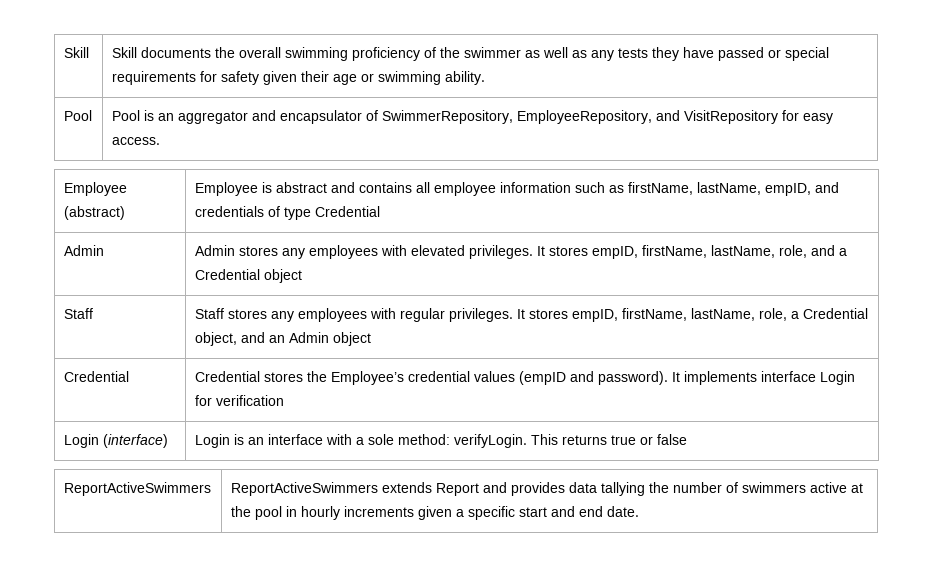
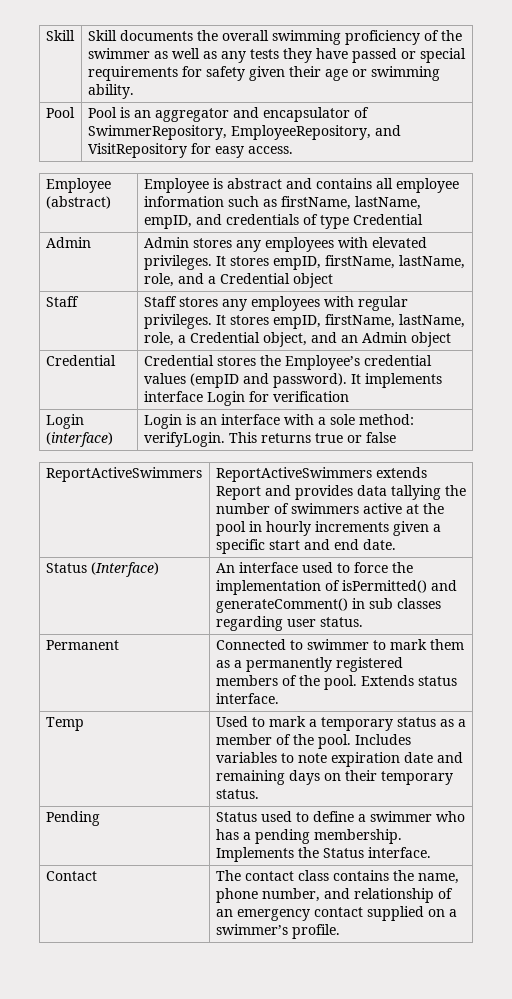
(639, 511) none -> [45,562,159,577] [215,562,413,573] [215,580,457,595] [215,598,441,613] [215,616,363,631] [45,640,119,650] [215,639,464,650] [215,657,403,672] [215,675,457,690] [215,693,279,704] [45,717,84,731] [215,716,466,731] [215,734,411,749] [215,752,463,767] [215,770,453,785] [215,789,259,799] [45,811,100,826] [215,811,465,822] [215,829,402,844] [215,847,431,862] [45,871,97,881] [215,870,459,884] [215,888,453,903] [215,906,457,921] [215,924,340,939] // Status (Interface) | An interface used to force the implementation of isPermitted() and generateComment() in sub classes regarding user status. // Permanent | Connected to swimmer to mark them as a permanently registered members of the pool. Extends status interface. // Temp | Used to mark a temporary status as a member of the pool. Includes variables to note expiration date and remaining days on their temporary status. // Pending | Status used to define a swimmer who has a pending membership. Implements the Status interface. // Contact | The contact class contains the name, phone number, and relationship of an emergency contact supplied on a swimmer’s profile.

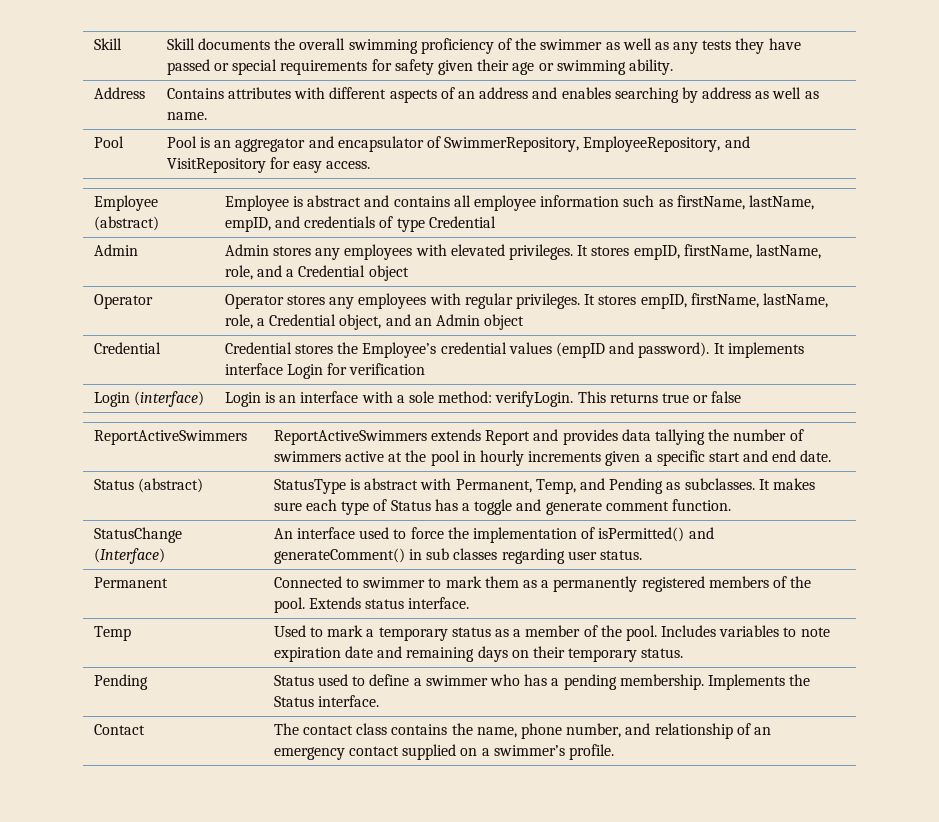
(134, 91) none -> [93,87,145,99] [166,87,819,103] [166,112,207,120] // Address | Contains attributes with different aspects of an address and enables searching by address as well as name.
[45,296,79,307] [143,296,177,307] Staff | Staff -> [93,294,153,309] [224,294,284,309] Operator | Operator
(87, 568) none -> [138,478,204,493] [273,478,815,494] [273,499,731,515] [93,527,182,543] (abstract) | StatusType is abstract with Permanent, Temp, and Pending as subclasses. It makes sure each type of Status has a toggle and generate comment function. // StatusChange

